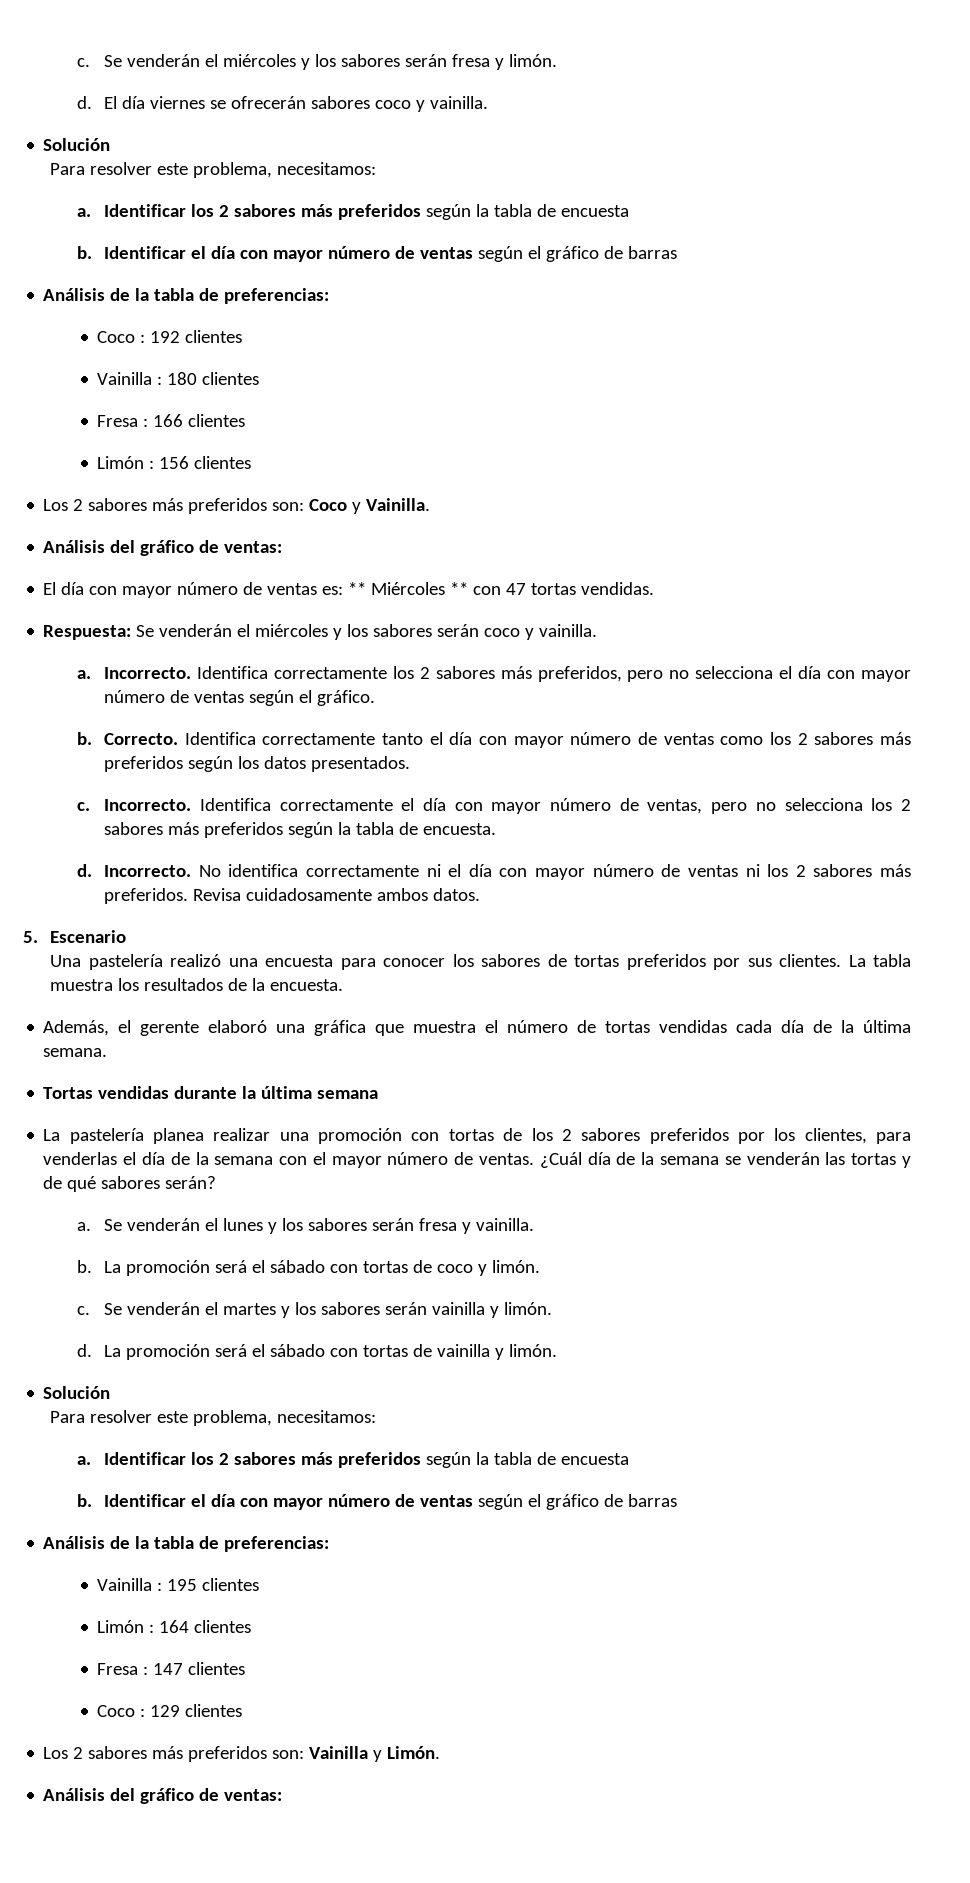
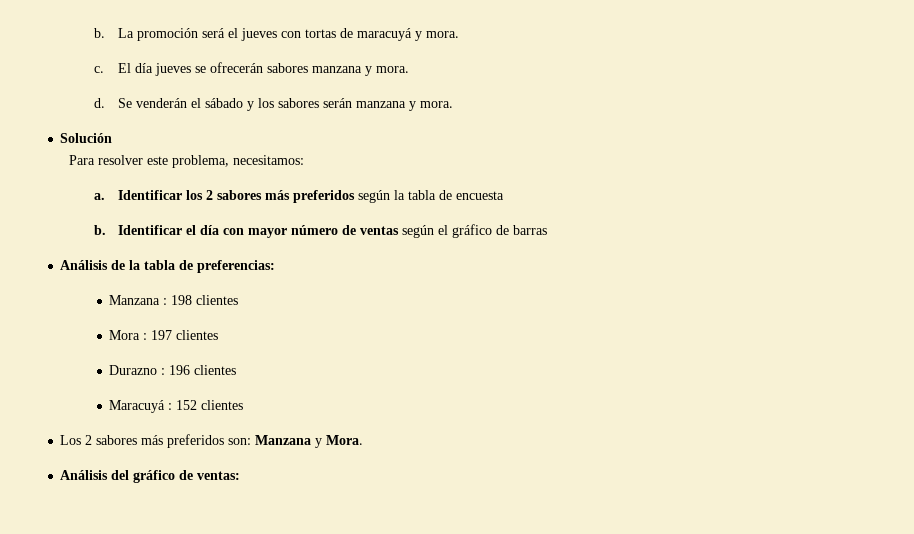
[77,54,558,70] [77,96,489,112] c. Se venderán el miércoles y los sabores serán fresa y limón. // d. El día viernes se ofrecerán sabores coco y vainilla. -> [93,28,460,41] [93,62,410,76] [93,98,454,111] b. La promoción será el jueves con tortas de maracuyá y mora. // c. El día jueves se ofrecerán sabores manzana y mora. // d. Se venderán el sábado y los sabores serán manzana y mora.
[97,330,243,343] [97,372,260,385] [97,414,246,427] [97,456,252,469] [43,498,431,514] [43,540,283,556] [43,582,655,598] [43,624,598,640] [77,666,911,682] [104,690,376,706] [77,732,911,748] [104,756,411,772] [77,798,911,814] [104,822,497,838] [77,864,912,880] [104,888,481,904] [23,930,127,943] [50,954,912,970] [50,978,344,991] [43,1020,912,1036] [43,1048,108,1057] [43,1086,379,1099] [43,1128,911,1144] [43,1152,911,1168] [43,1176,217,1192] [77,1218,535,1234] [77,1260,541,1276] [77,1302,553,1318] [77,1344,558,1360] [43,1386,111,1399] [50,1410,377,1426] [77,1452,630,1468] [77,1494,678,1510] [43,1536,330,1552] [97,1578,260,1591] [97,1620,252,1633] [97,1662,246,1675] [97,1704,243,1717] [43,1746,441,1762] [43,1788,283,1804] Coco : 192 clientes // Vainilla : 180 clientes // Fresa : 166 clientes // Limón : 156 clientes // Los 2 sabores más preferidos son: Coco y Vainilla. // Análisis del gráfico de ventas: // El día con mayor número de ventas es: ** Miércoles ** con 47 tortas vendidas. // Respuesta: Se venderán el miércoles y los sabores serán coco y vainilla. // a. Incorrecto. Identifica correctamente los 2 sabores más preferidos, pero no selecciona el día con mayor número de ventas según el gráfico. // b. Correcto. Identifica correctamente tanto el día con mayor número de ventas como los 2 sabores más preferidos según los datos presentados. // c. Incorrecto. Identifica correctamente el día con mayor número de ventas, pero no selecciona los 2 sabores más preferidos según la tabla de encuesta. // d. Incorrecto. No identifica correctamente ni el día con mayor número de ventas ni los 2 sabores más preferidos. Revisa cuidadosamente ambos datos. // 5. Escenario // Una pastelería realizó una encuesta para conocer los sabores de tortas preferidos por sus clientes. La tabla muestra los resultados de la encuesta. // Además, el gerente elaboró una gráfica que muestra el número de tortas vendidas cada día de la última semana. // Tortas vendidas durante la última semana // La pastelería planea realizar una promoción con tortas de los 2 sabores preferidos por los clientes, para venderlas el día de la semana con el mayor número de ventas. ¿Cuál día de la semana se venderán las tortas y de qué sabores serán? // a. Se venderán el lunes y los sabores serán fresa y vainilla. // b. La promoción será el sábado con tortas de coco y limón. // c. Se venderán el martes y los sabores serán vainilla y limón. // d. La promoción será el sábado con tortas de vainilla y limón. // Solución // Para resolver este problema, necesitamos: // a. Identificar los 2 sabores más preferidos según la tabla de encuesta // b. Identificar el día con mayor número de ventas según el gráfico de barras // Análisis de la tabla de preferencias: // Vainilla : 195 clientes // Limón : 164 clientes // Fresa : 147 clientes // Coco : 129 clientes // Los 2 sabores más preferidos son: Vainilla y Limón. // Análisis del gráfico de ventas: -> [109,295,239,305] [109,330,219,340] [109,365,237,375] [109,400,244,413] [60,434,364,448] [60,470,241,483] Manzana : 198 clientes // Mora : 197 clientes // Durazno : 196 clientes // Maracuyá : 152 clientes // Los 2 sabores más preferidos son: Manzana y Mora. // Análisis del gráfico de ventas:

